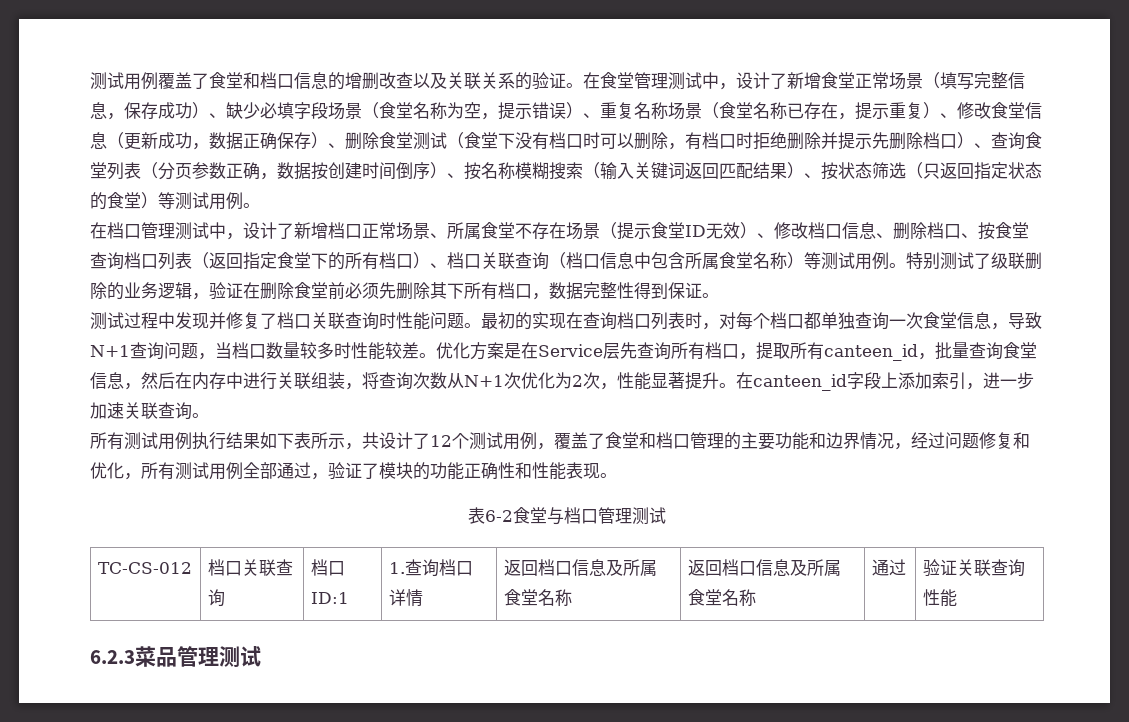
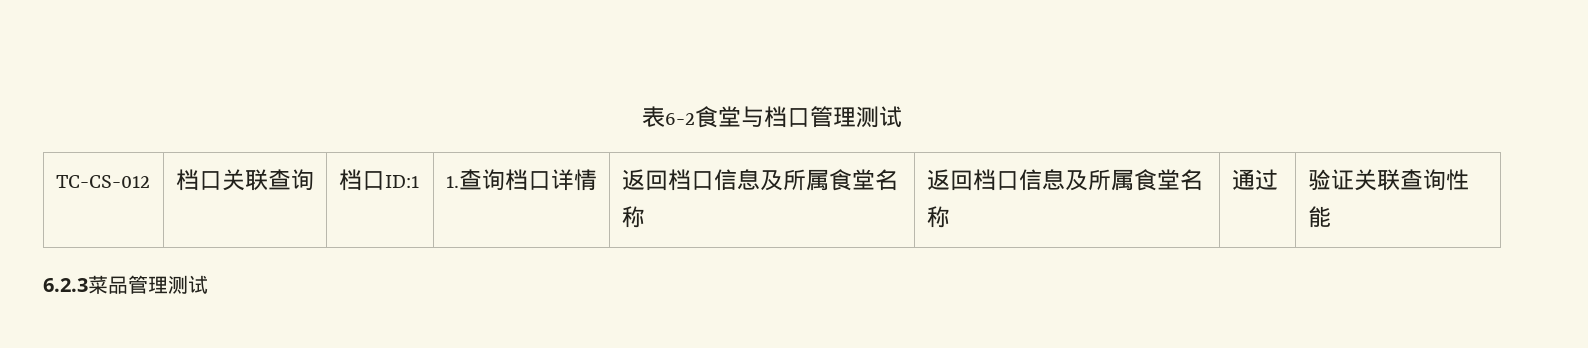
[90,72,1025,90] [90,102,1042,120] [90,132,1042,150] [90,162,1042,180] [90,192,260,210] [90,222,1029,240] [90,252,1042,270] [90,282,719,300] [90,312,1042,330] [90,342,1037,361] [90,372,1034,391] [90,402,209,420] [90,432,1030,450] [90,462,617,480] 测试用例覆盖了食堂和档口信息的增删改查以及关联关系的验证。在食堂管理测试中，设计了新增食堂正常场景（填写完整信息，保存成功）、缺少必填字段场景（食堂名称为空，提示错误）、重复名称场景（食堂名称已存在，提示重复）、修改食堂信息（更新成功，数据正确保存）、删除食堂测试（食堂下没有档口时可以删除，有档口时拒绝删除并提示先删除档口）、查询食堂列表（分页参数正确，数据按创建时间倒序）、按名称模糊搜索（输入关键词返回匹配结果）、按状态筛选（只返回指定状态的食堂）等测试用例。 // 在档口管理测试中，设计了新增档口正常场景、所属食堂不存在场景（提示食堂ID无效）、修改档口信息、删除档口、按食堂查询档口列表（返回指定食堂下的所有档口）、档口关联查询（档口信息中包含所属食堂名称）等测试用例。特别测试了级联删除的业务逻辑，验证在删除食堂前必须先删除其下所有档口，数据完整性得到保证。 // 测试过程中发现并修复了档口关联查询时性能问题。最初的实现在查询档口列表时，对每个档口都单独查询一次食堂信息，导致N+1查询问题，当档口数量较多时性能较差。优化方案是在Service层先查询所有档口，提取所有canteen_id，批量查询食堂信息，然后在内存中进行关联组装，将查询次数从N+1次优化为2次，性能显著提升。在canteen_id字段上添加索引，进一步加速关联查询。 // 所有测试用例执行结果如下表所示，共设计了12个测试用例，覆盖了食堂和档口管理的主要功能和边界情况，经过问题修复和优化，所有测试用例全部通过，验证了模块的功能正确性和性能表现。 // -> (642, 116) none

